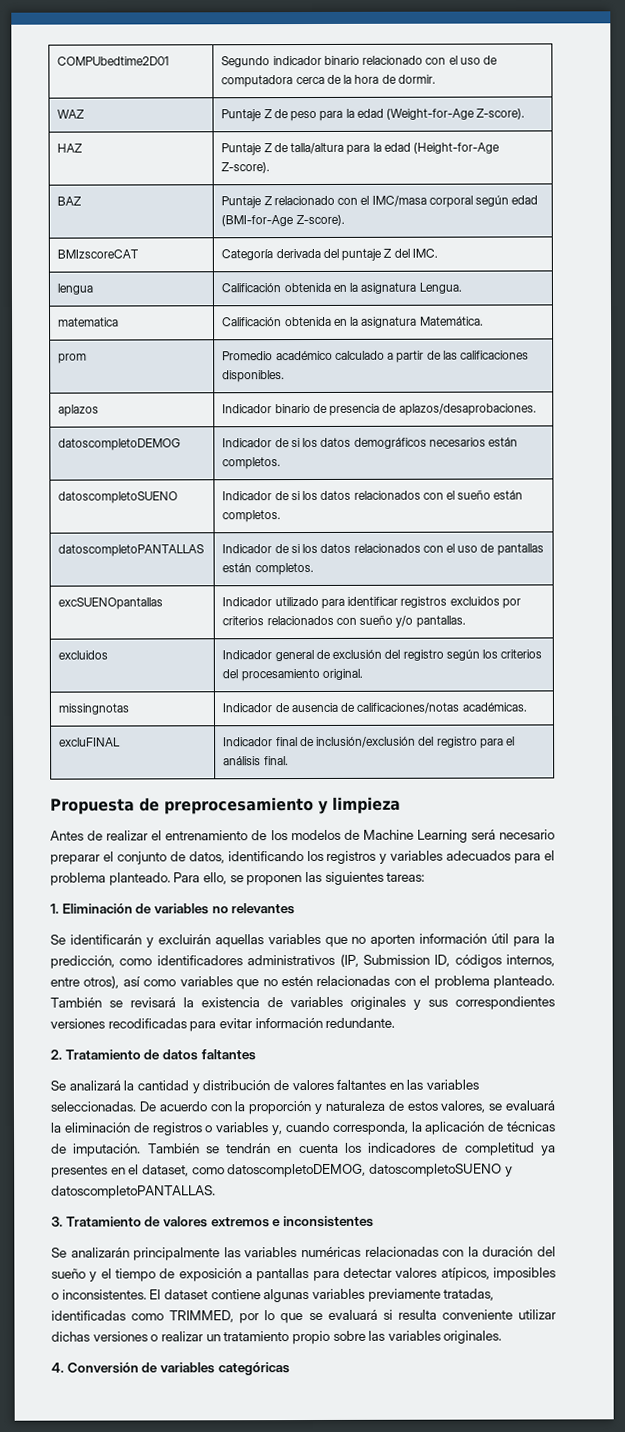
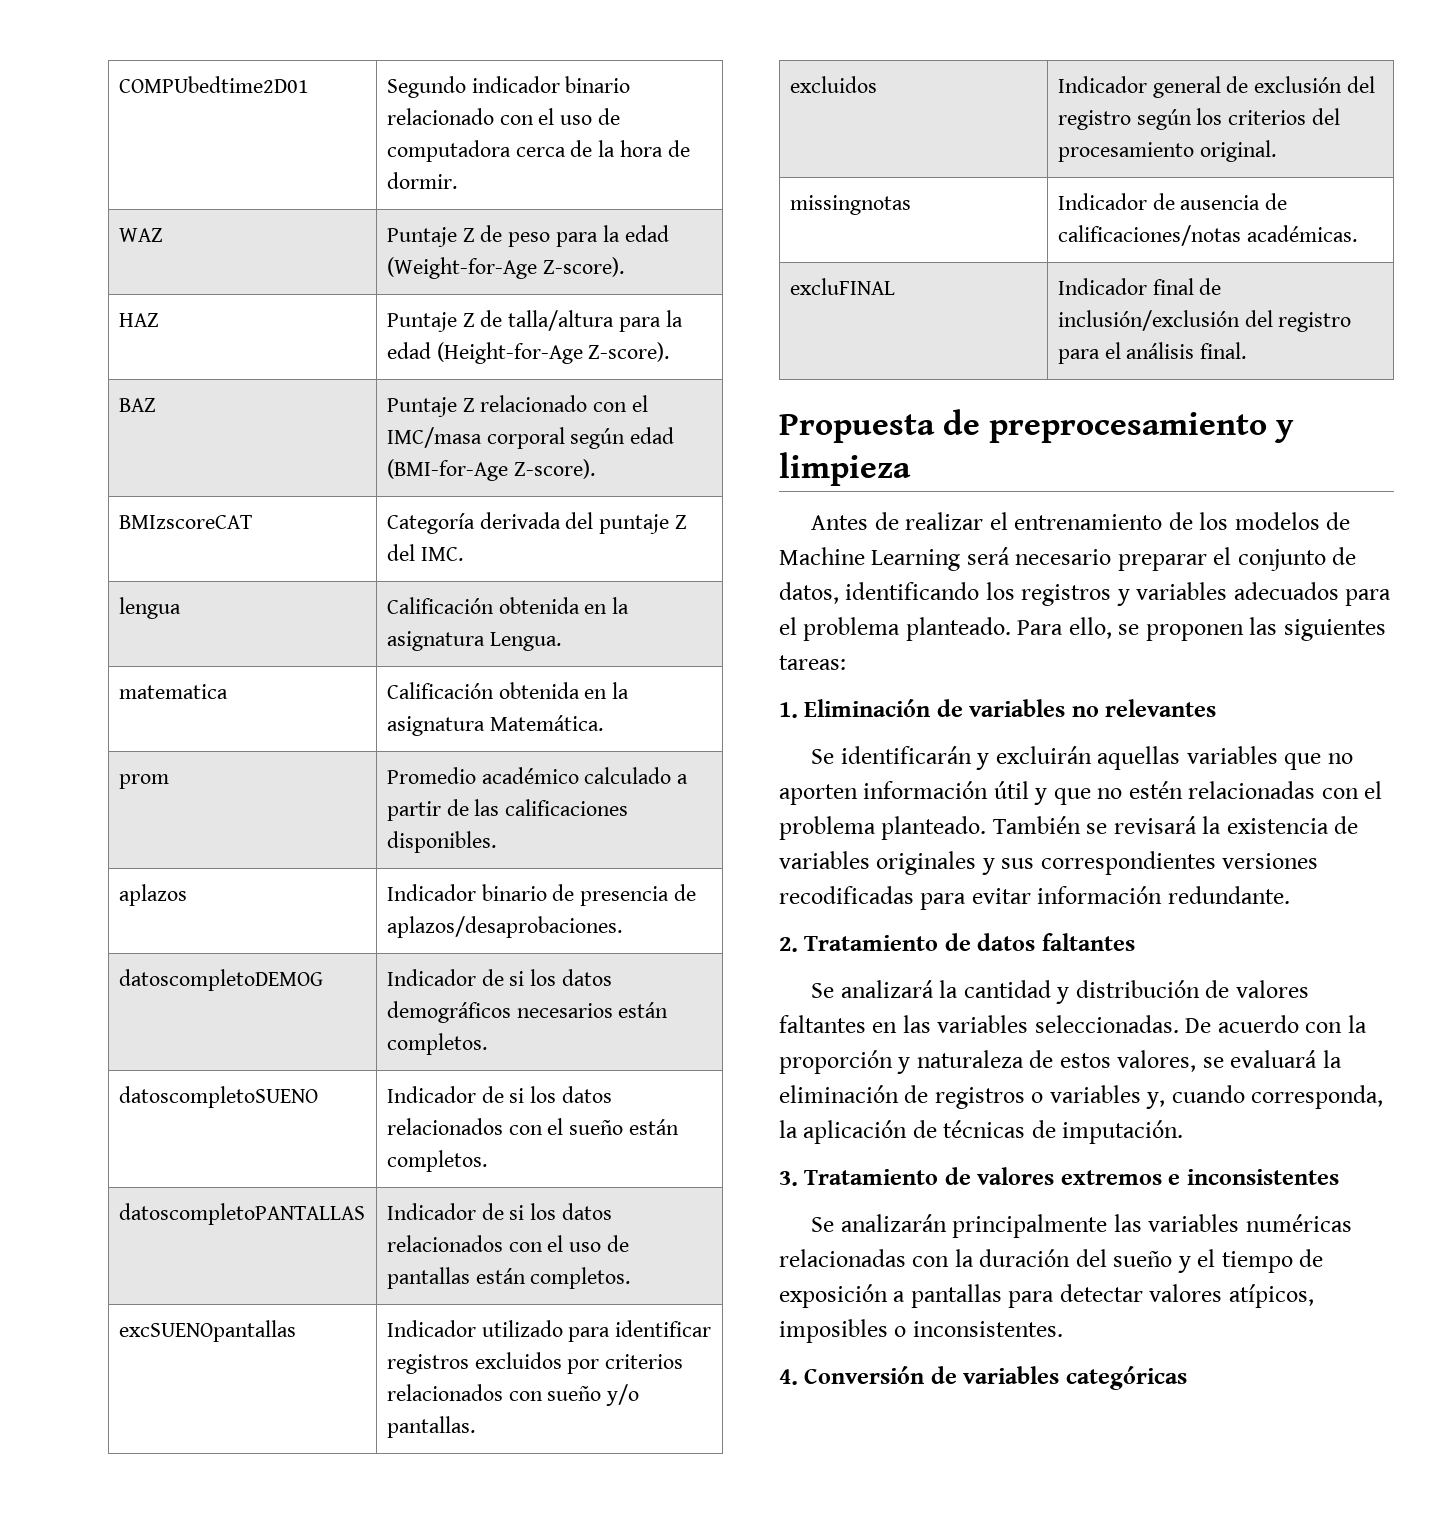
[513,933,556,947] [50,953,555,969] [50,975,233,989] para la predicción, como identificadores administrativos (IP, Submission ID, códigos internos, entre otros), así como variables -> [1034,788,1048,805] y
[147,1142,556,1156] [51,1163,513,1178] [51,1185,216,1199] También se tendrán en cuenta los indicadores de completitud ya presentes en el dataset, como datoscompletoDEMOG, datoscompletoSUENO y datoscompletoPANTALLAS. -> (1184, 1132) none
[149,1288,495,1303] [51,1309,557,1324] [51,1330,503,1345] El dataset contiene algunas variables previamente tratadas, identificadas como TRIMMED, por lo que se evaluará si resulta conveniente utilizar dichas versiones o realizar un tratamiento propio sobre las variables originales. -> (1063, 1329) none

